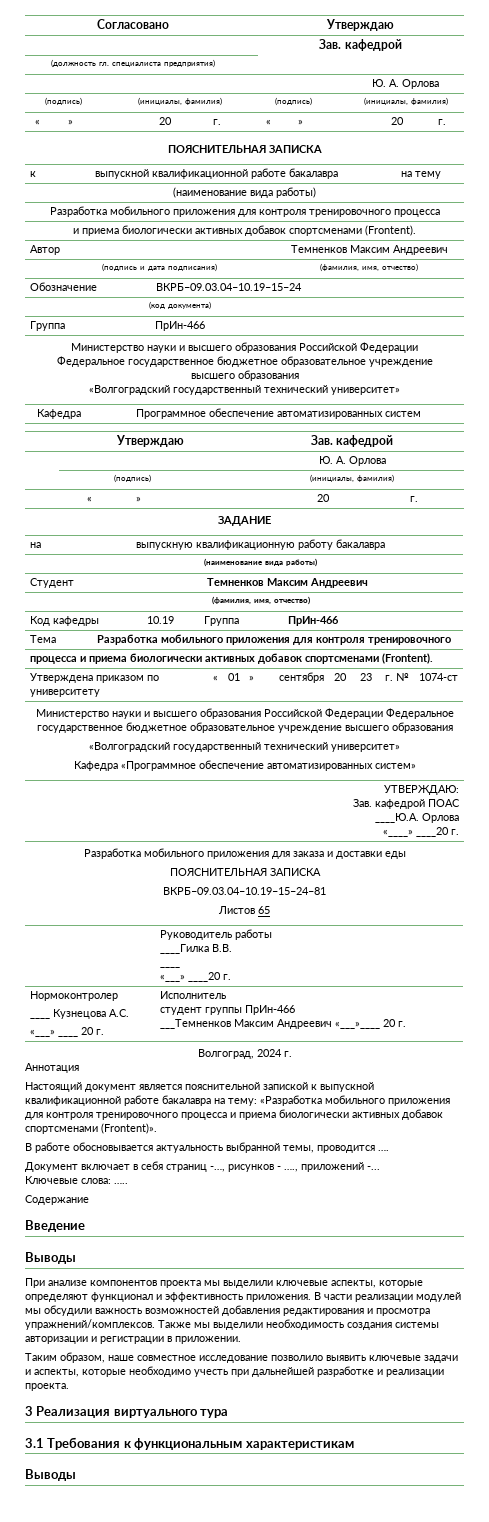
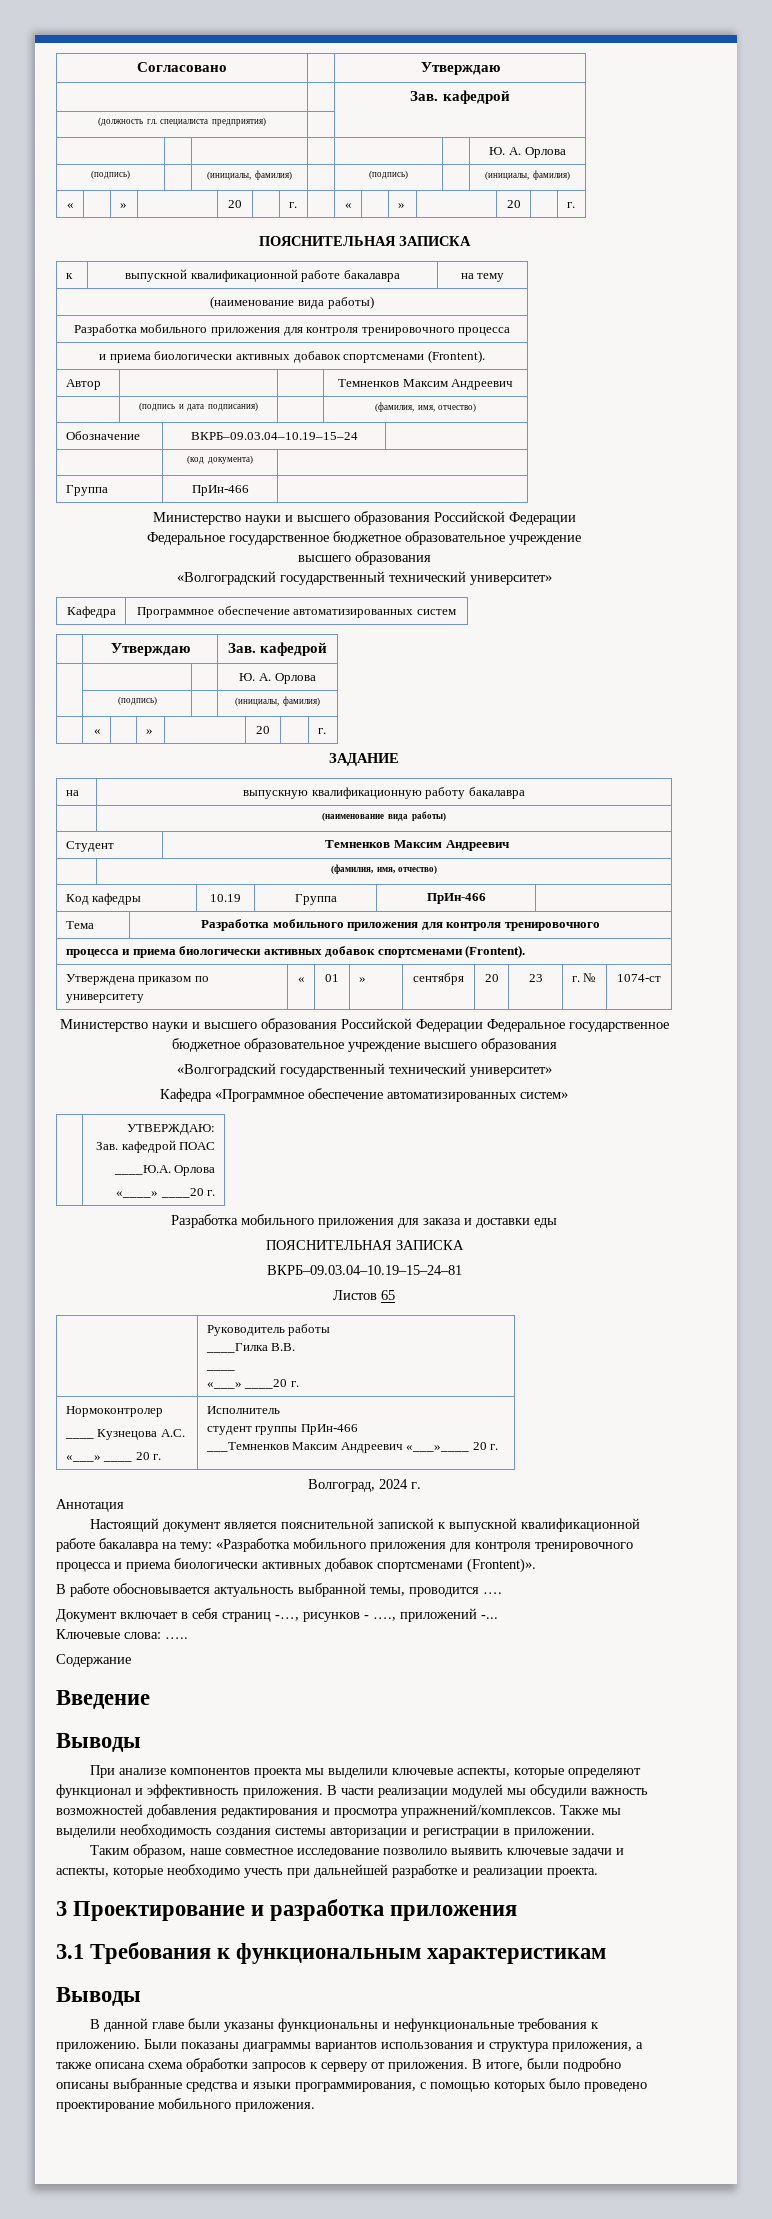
[36,1406,229,1418] Реализация виртуального тура -> [73,1899,518,1921] Проектирование и разработка приложения
(76, 1475) none -> [89,2018,599,2032] [56,2039,643,2052] [56,2058,621,2072] [56,2078,647,2092] [56,2098,315,2112] // В данной главе были указаны функциональны и нефункциональные требования к приложению. Были показаны диаграммы вариантов использования и структура приложения, а также описана схема обработки запросов к серверу от приложения. В итоге, были подробно описаны выбранные средства и языки программирования, с помощью которых было проведено проектирование мобильного приложения.

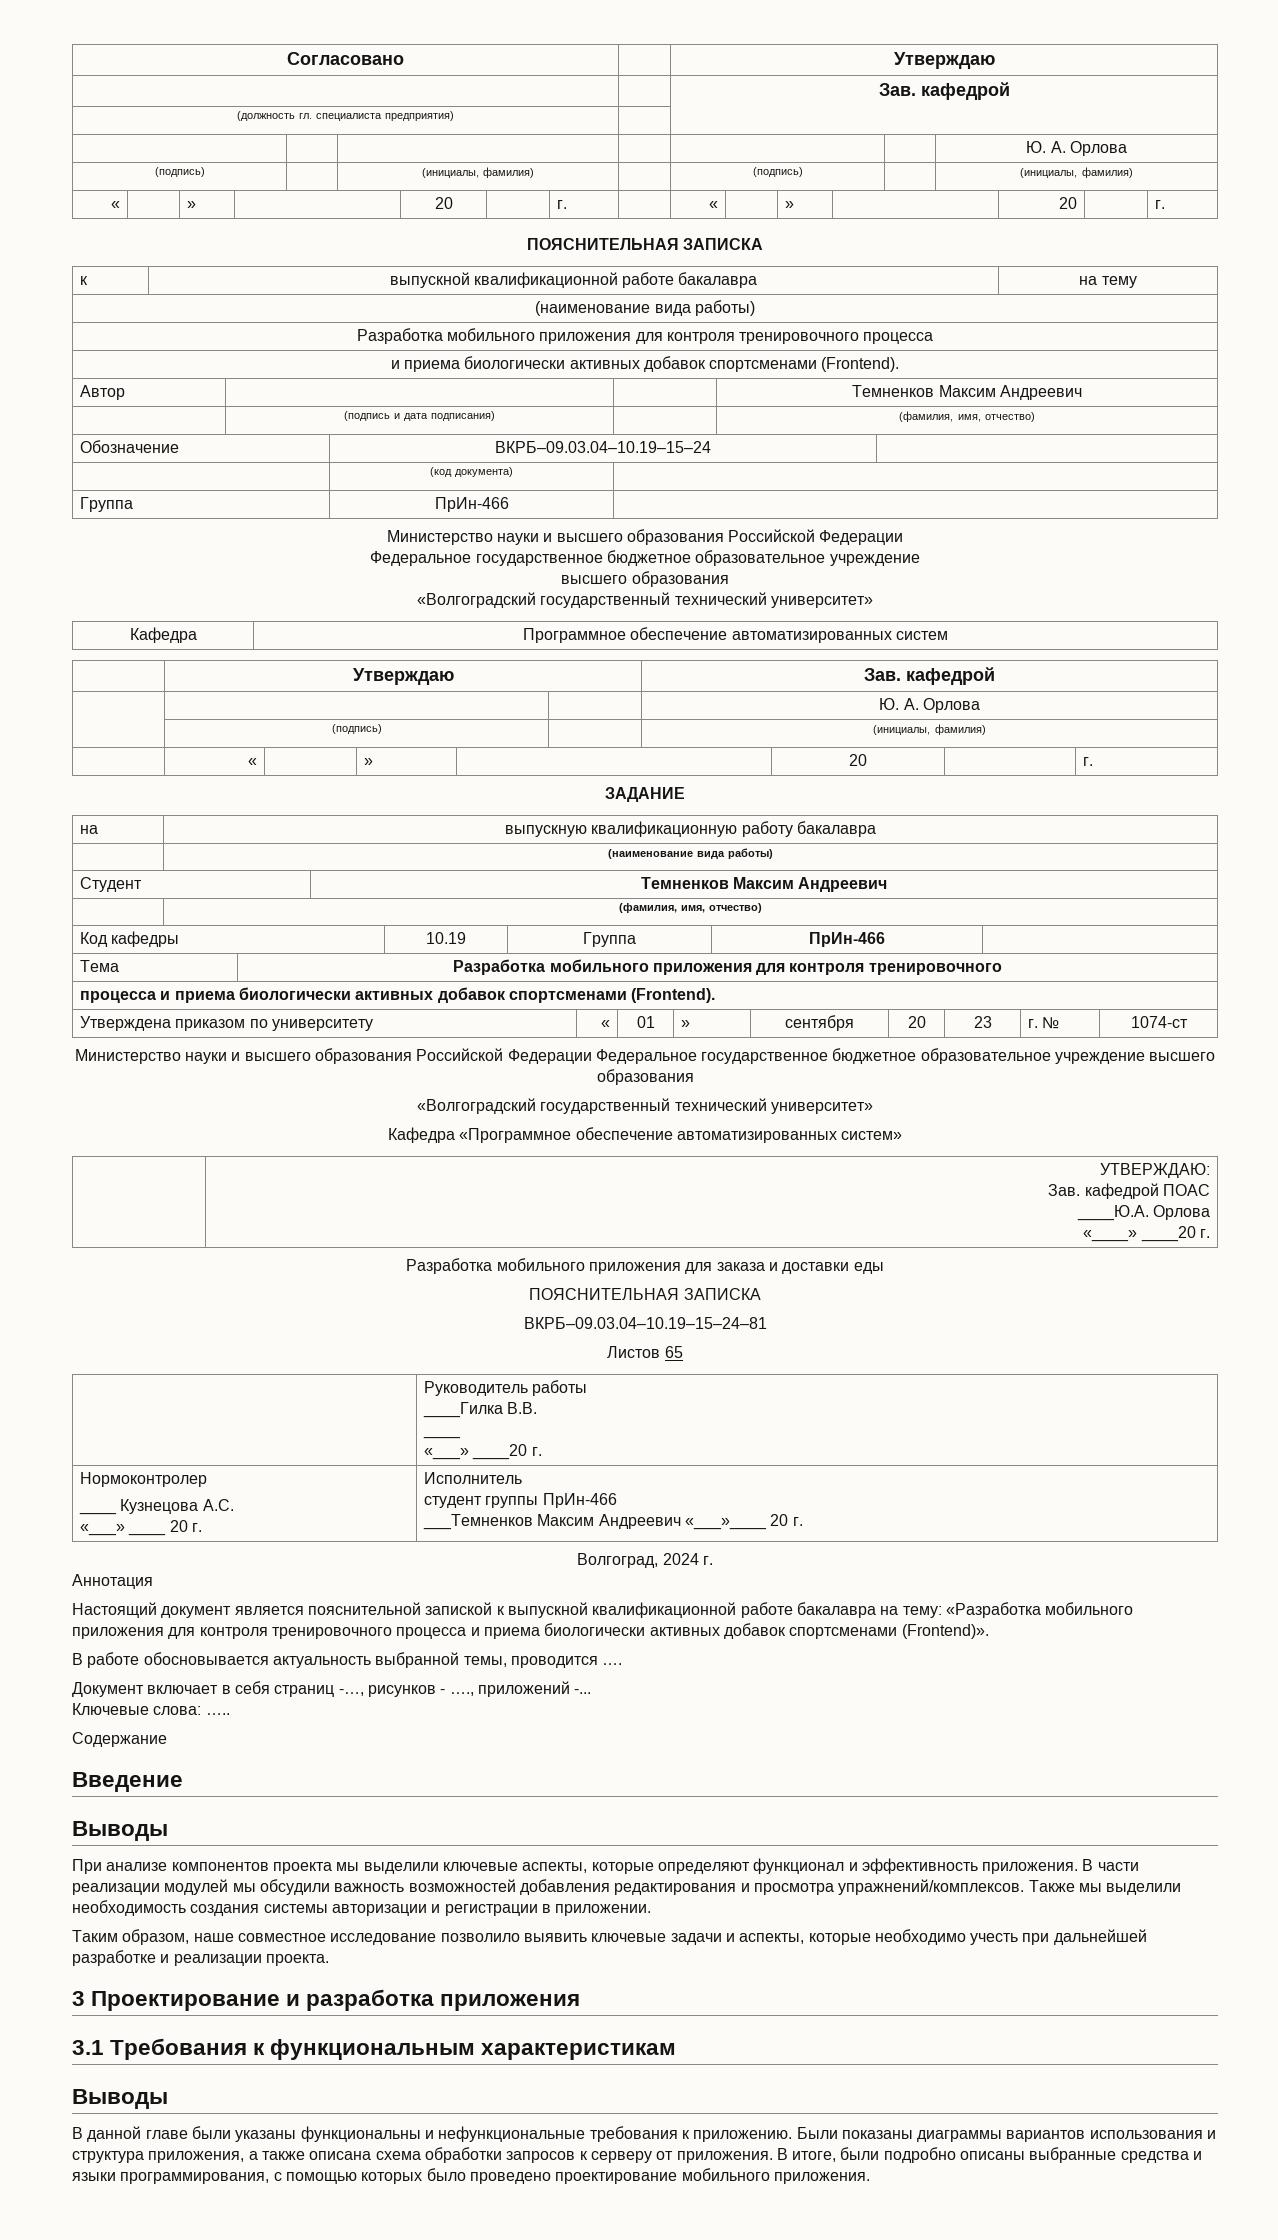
[427,350,485,363] (Frontent). -> [821,357,900,372] (Frontend).
[465,945,526,958] (Frontent). -> [631,988,716,1003] (Frontend).
[467,1558,536,1573] (Frontent)». -> [901,1624,989,1639] (Frontend)».

